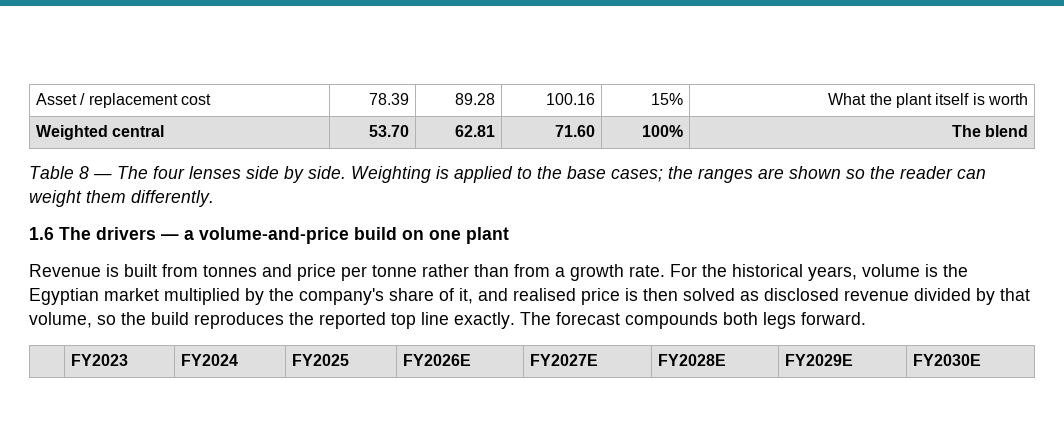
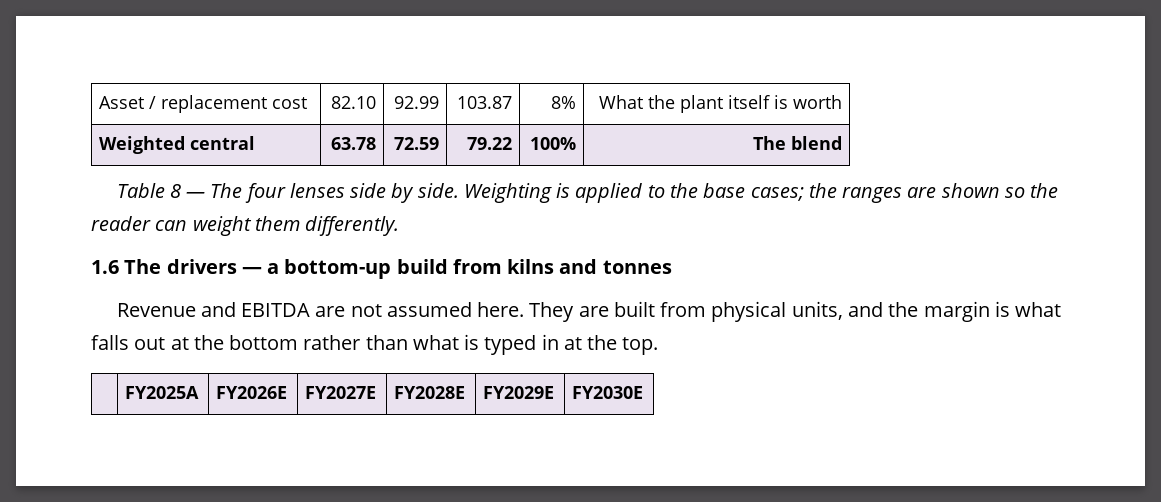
[368,93,409,105] [454,93,495,105] [545,93,595,105] [650,93,683,105] 78.39 | 89.28 | 100.16 | 15% -> [330,96,376,109] [393,96,439,109] [456,96,512,109] [550,96,576,109] 82.10 | 92.99 | 103.87 | 8%
[368,125,409,137] [454,125,495,137] [554,125,595,137] 53.70 | 62.81 | 71.60 -> [330,137,376,150] [393,137,439,150] [466,137,512,150] 63.78 | 72.59 | 79.22
[199,227,509,244] [29,264,968,281] [29,288,1030,305] [29,312,866,329] [71,354,129,366] [181,354,239,366] [292,354,350,366] volume-and-price build on one plant // Revenue is built from tonnes and price per tonne rather than from a growth rate. For the historical years, volume is the Egyptian market multiplied by the company's share of it, and realised price is then solved as disclosed revenue divided by that volume, so the build reproduces the reported top line exactly. The forecast compounds both legs forward. // | FY2023 | FY2024 | FY2025 -> [284,259,672,279] [116,301,1062,322] [91,334,659,355] [125,386,200,399] bottom-up build from kilns and tonnes // Revenue and EBITDA are not assumed here. They are built from physical units, and the margin is what falls out at the bottom rather than what is typed in at the top. // | FY2025A

